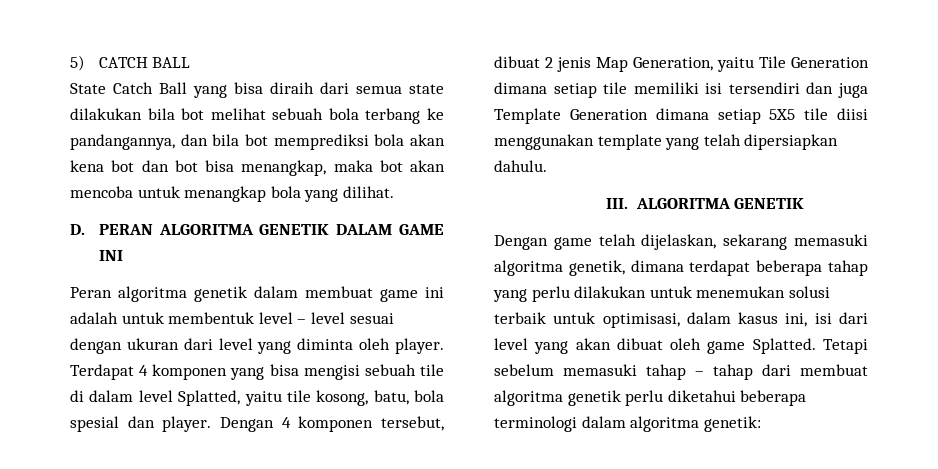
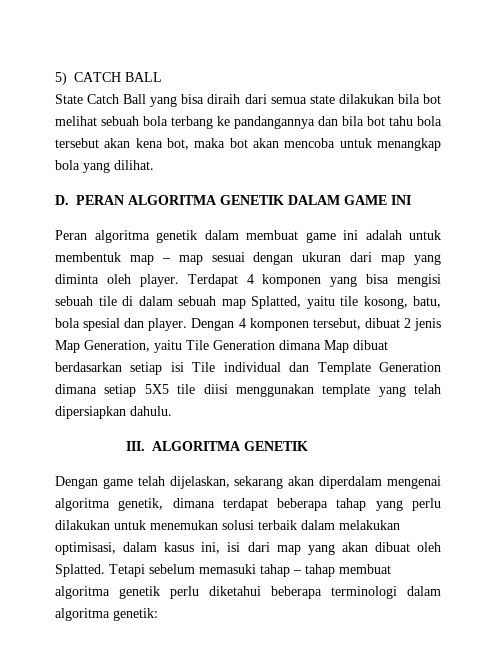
[70,134,175,150] pandangannya, -> [234,116,315,129] pandangannya
[273,134,445,150] [70,160,327,176] memprediksi bola akan kena bot dan bot bisa menangkap, -> [389,116,442,126] [55,138,189,150] tahu bola tersebut akan kena bot,
[258,312,345,324] level – level -> [129,255,203,265] map – map
[218,338,253,350] level -> [381,255,406,265] map
[138,390,173,402] level -> [178,296,246,309] sebuah map
[553,82,868,98] setiap tile memiliki isi tersendiri dan juga -> [324,340,388,353] [55,362,310,375] Map dibuat berdasarkan setiap isi Tile individual dan
[794,234,868,246] memasuki -> [288,476,441,489] akan diperdalam mengenai
[553,312,596,324] untuk -> [301,520,400,530] dalam melakukan
[494,338,528,350] level -> [276,545,301,555] map
[707,341,746,354] game -> (441, 547) none
[762,364,791,376] dari -> (335, 570) none

